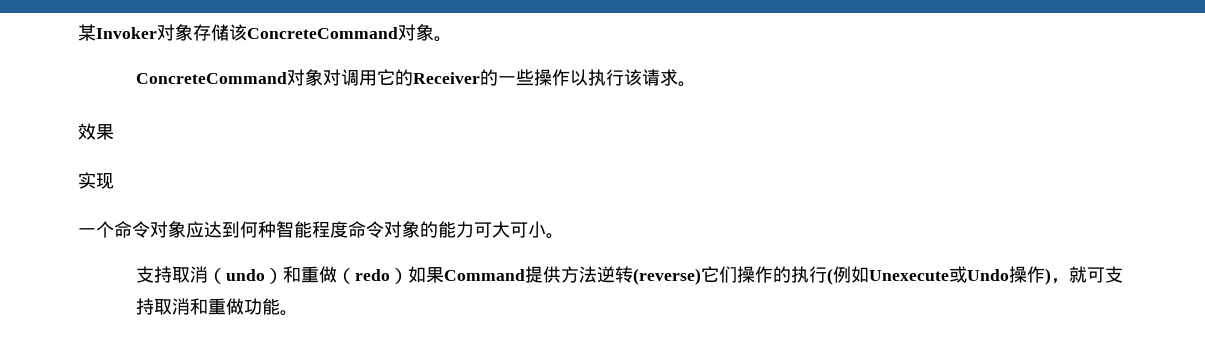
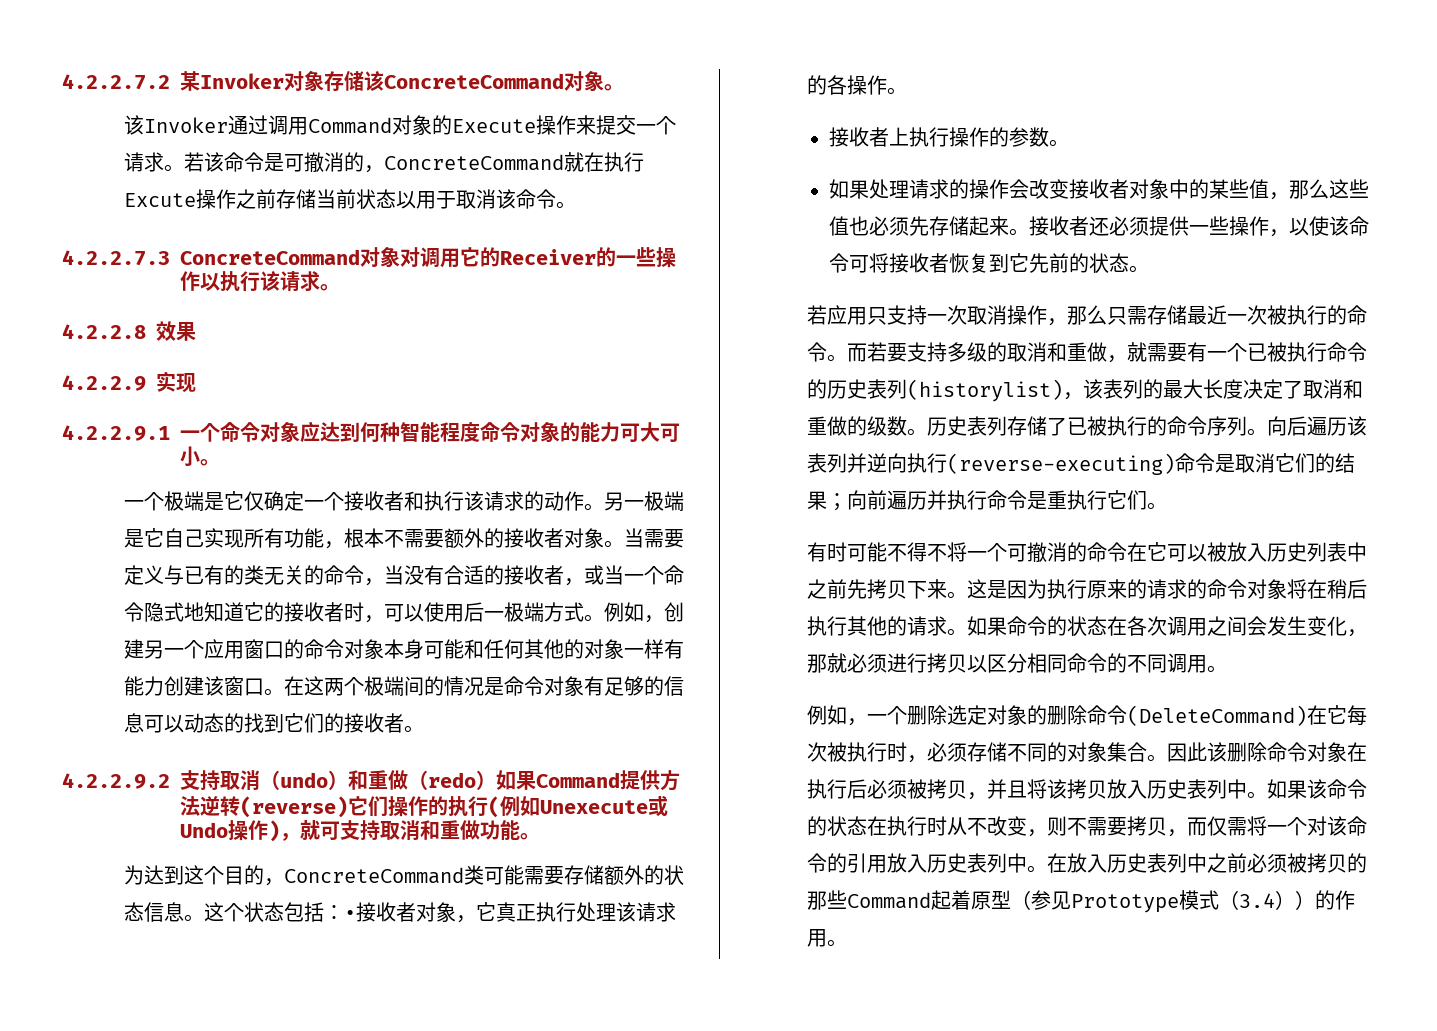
(78, 32) none -> [62,74,170,90] 4.2.2.7.2
(452, 39) none -> [123,115,676,135] [123,152,644,173] [123,189,576,209] [62,250,170,266] 该Invoker通过调用Command对象的Execute操作来提交一个请求。若该命令是可撤消的，ConcreteCommand就在执行Excute操作之前存储当前状态以用于取消该命令。 // 4.2.2.7.3
(697, 84) none -> [62,324,146,339] 4.2.2.8
(114, 132) none -> [62,375,146,391] 4.2.2.9
(114, 181) none -> [62,425,170,441] 4.2.2.9.1
(564, 236) none -> [123,491,684,511] [123,528,684,549] [123,565,684,586] [123,602,684,623] [123,639,684,659] [123,676,684,696] [123,713,424,733] [62,773,170,789] 一个极端是它仅确定一个接收者和执行该请求的动作。另一极端是它自己实现所有功能，根本不需要额外的接收者对象。当需要定义与已有的类无关的命令，当没有合适的接收者，或当一个命令隐式地知道它的接收者时，可以使用后一极端方式。例如，创建另一个应用窗口的命令对象本身可能和任何其他的对象一样有能力创建该窗口。在这两个极端间的情况是命令对象有足够的信息可以动态的找到它们的接收者。 // 4.2.2.9.2
(299, 313) none -> [123,865,684,886] [123,902,676,923] [806,75,907,95] [828,127,1069,147] [828,179,1369,200] [828,216,1369,237] [828,253,1149,273] [806,305,1367,326] [806,342,1367,363] [806,379,1363,402] [806,416,1367,436] [806,453,1355,475] [806,490,1167,511] [806,542,1367,563] [806,579,1367,599] [806,616,1367,637] [806,653,1227,673] [806,705,1367,726] [806,742,1367,763] [806,779,1367,800] [806,816,1367,837] [806,853,1367,873] [806,890,1355,913] [806,929,847,947] // 为达到这个目的，ConcreteCommand类可能需要存储额外的状态信息。这个状态包括：•接收者对象，它真正执行处理该请求的各操作。 // 接收者上执行操作的参数。 // 如果处理请求的操作会改变接收者对象中的某些值，那么这些值也必须先存储起来。接收者还必须提供一些操作，以使该命令可将接收者恢复到它先前的状态。 // 若应用只支持一次取消操作，那么只需存储最近一次被执行的命令。而若要支持多级的取消和重做，就需要有一个已被执行命令的历史表列(historylist)，该表列的最大长度决定了取消和重做的级数。历史表列存储了已被执行的命令序列。向后遍历该表列并逆向执行(reverse-executing)命令是取消它们的结果；向前遍历并执行命令是重执行它们。 // 有时可能不得不将一个可撤消的命令在它可以被放入历史列表中之前先拷贝下来。这是因为执行原来的请求的命令对象将在稍后执行其他的请求。如果命令的状态在各次调用之间会发生变化，那就必须进行拷贝以区分相同命令的不同调用。 // 例如，一个删除选定对象的删除命令(DeleteCommand)在它每次被执行时，必须存储不同的对象集合。因此该删除命令对象在执行后必须被拷贝，并且将该拷贝放入历史表列中。如果该命令的状态在执行时从不改变，则不需要拷贝，而仅需将一个对该命令的引用放入历史表列中。在放入历史表列中之前必须被拷贝的那些Command起着原型（参见Prototype模式（3.4））的作用。

